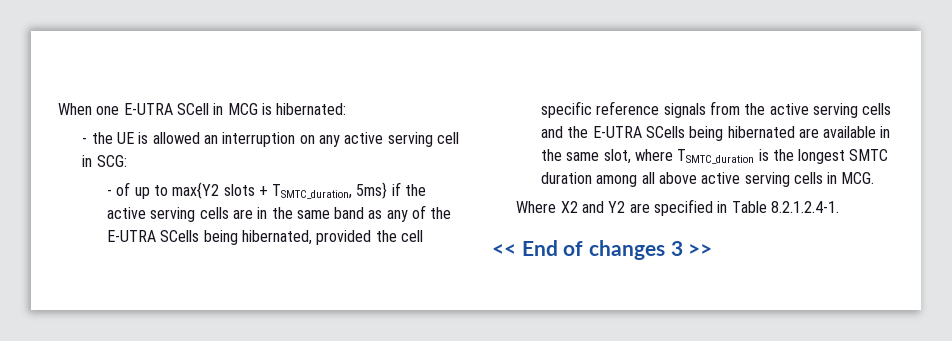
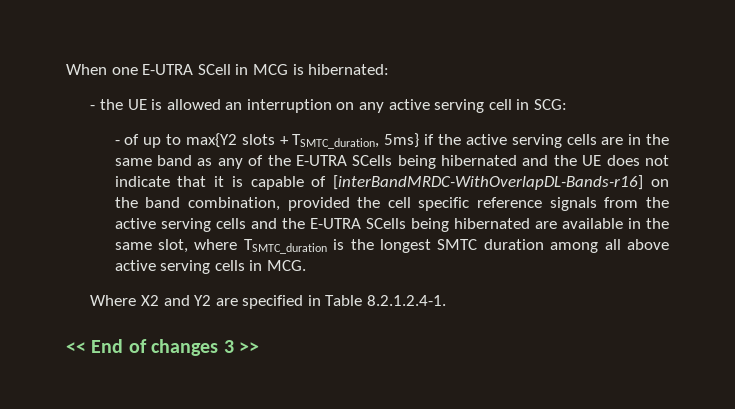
[241,230,312,245] hibernated, -> [441,155,669,166] [114,175,669,190] [114,197,280,211] hibernated and the UE does not indicate that it is capable of [interBandMRDC-WithOverlapDL-Bands-r16] on the band combination,

